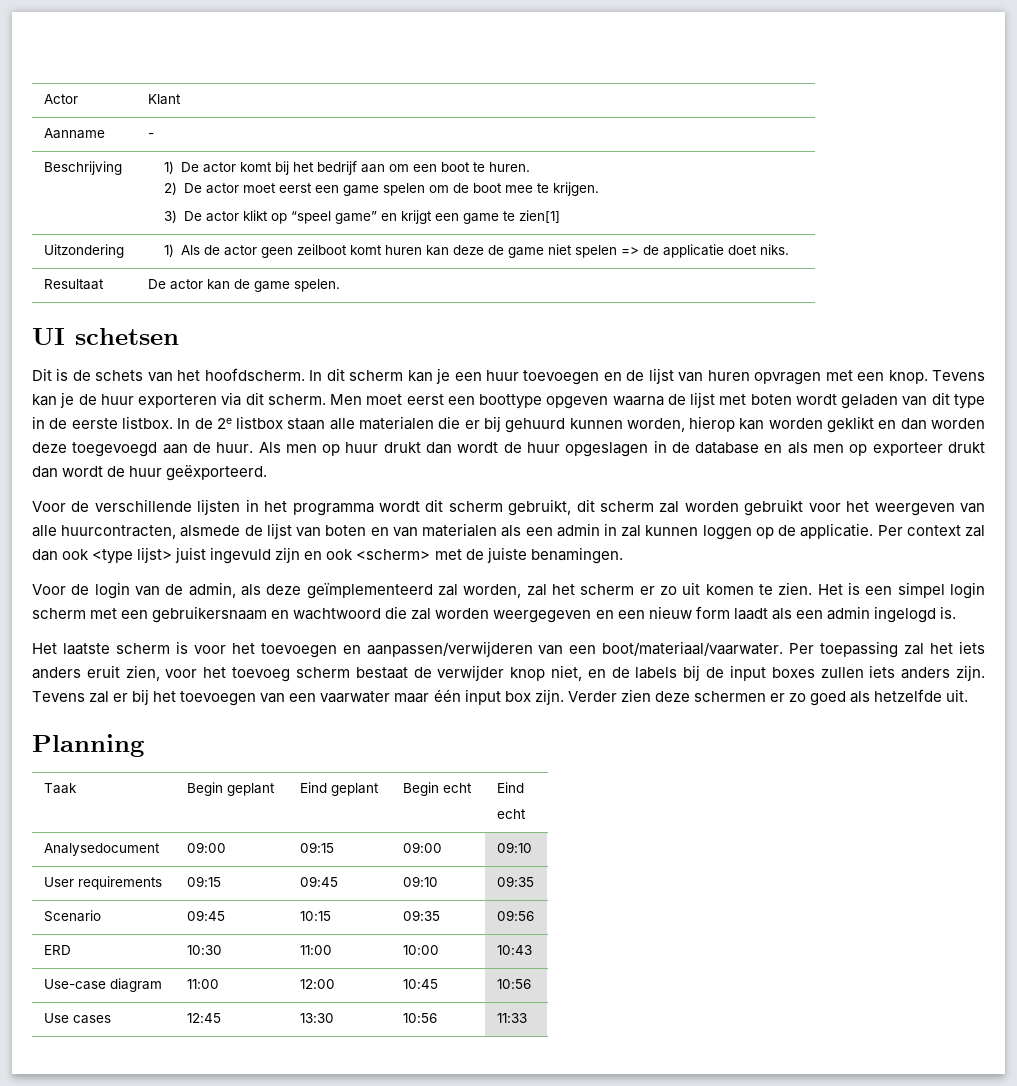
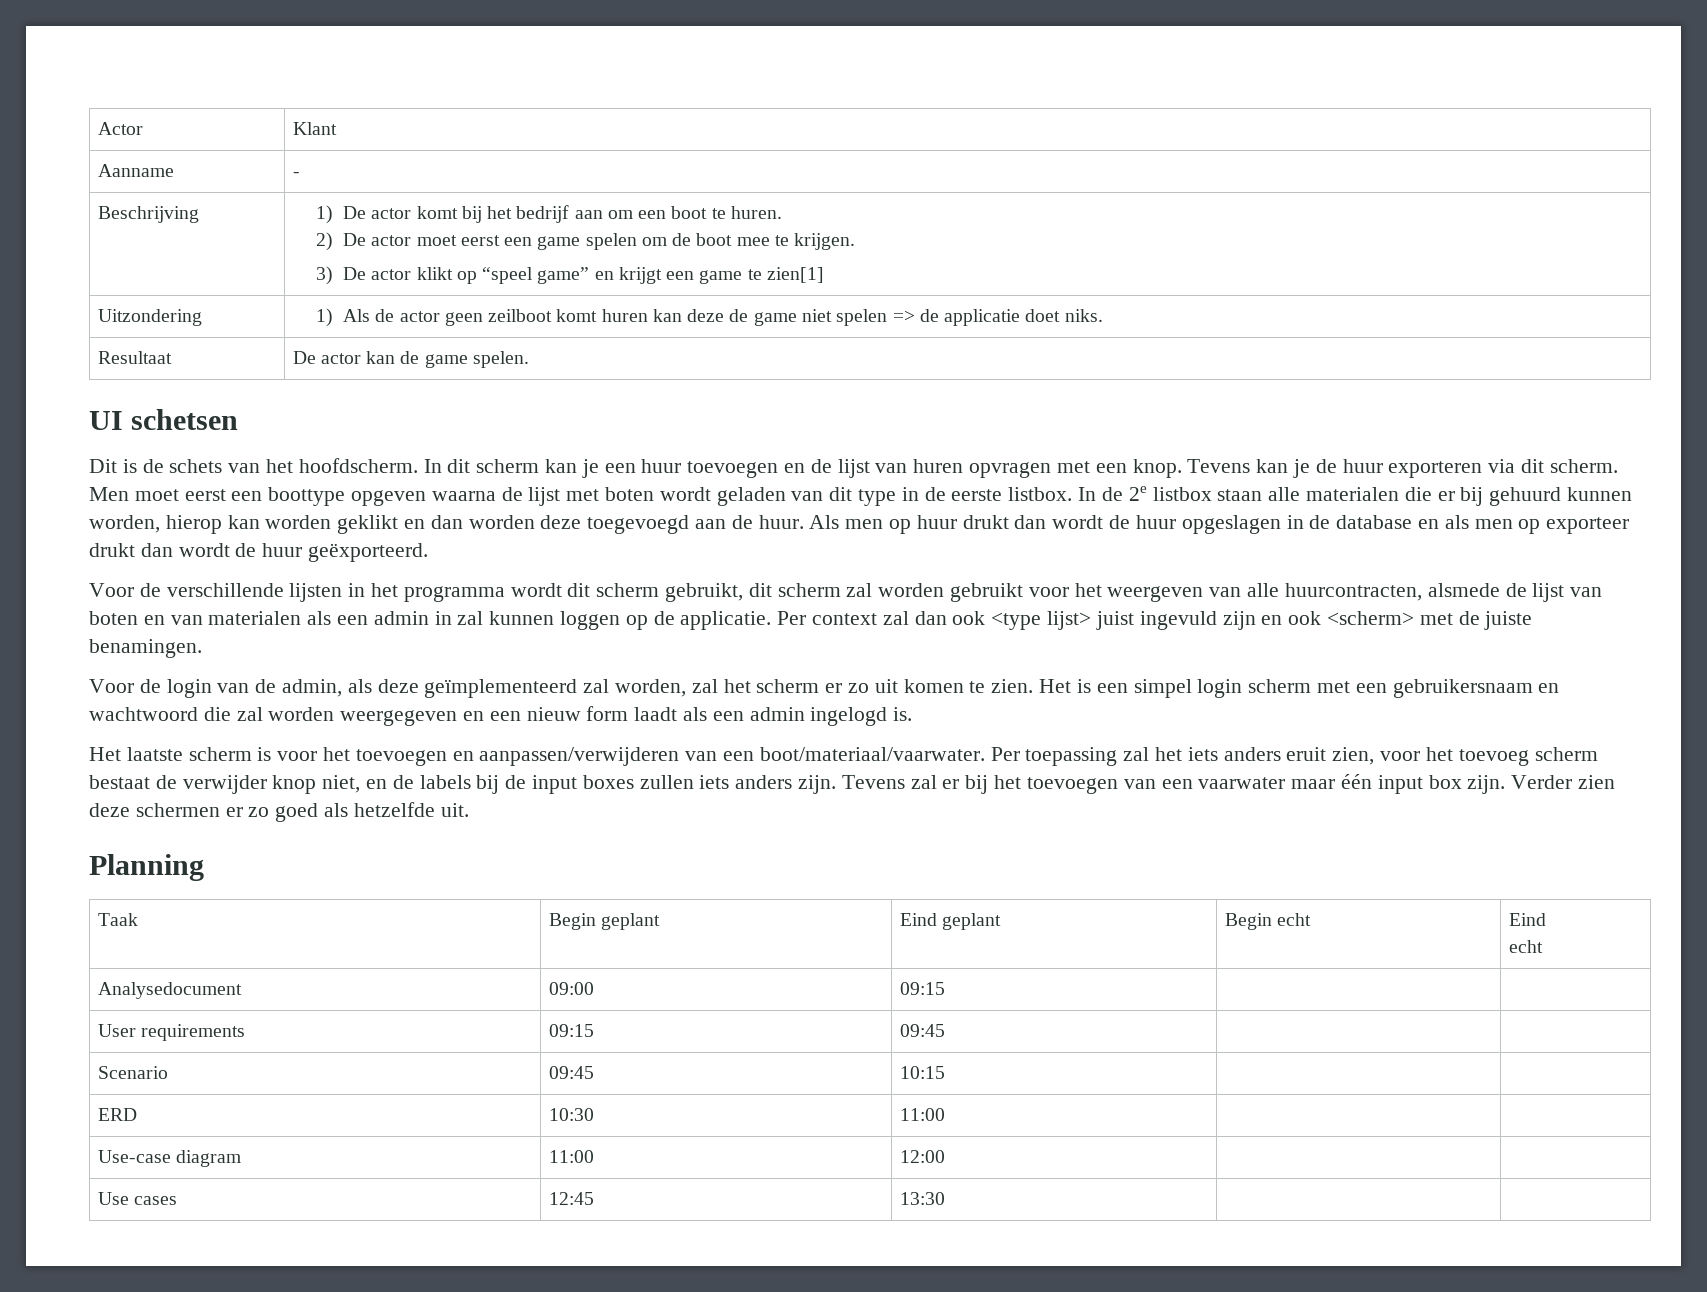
[402,842,442,853] [496,842,532,853] 09:00 | 09:10 -> (945, 988) |
[402,876,438,887] [496,876,534,887] 09:10 | 09:35 -> (945, 1030) |
[402,910,440,921] [496,910,534,921] 09:35 | 09:56 -> (945, 1072) |
[402,945,439,955] [496,945,532,955] 10:00 | 10:43 -> (945, 1114) |
[402,979,438,989] [496,979,531,989] 10:45 | 10:56 -> (945, 1156) |
[402,1013,437,1023] [496,1013,527,1023] 10:56 | 11:33 -> (945, 1198) |

